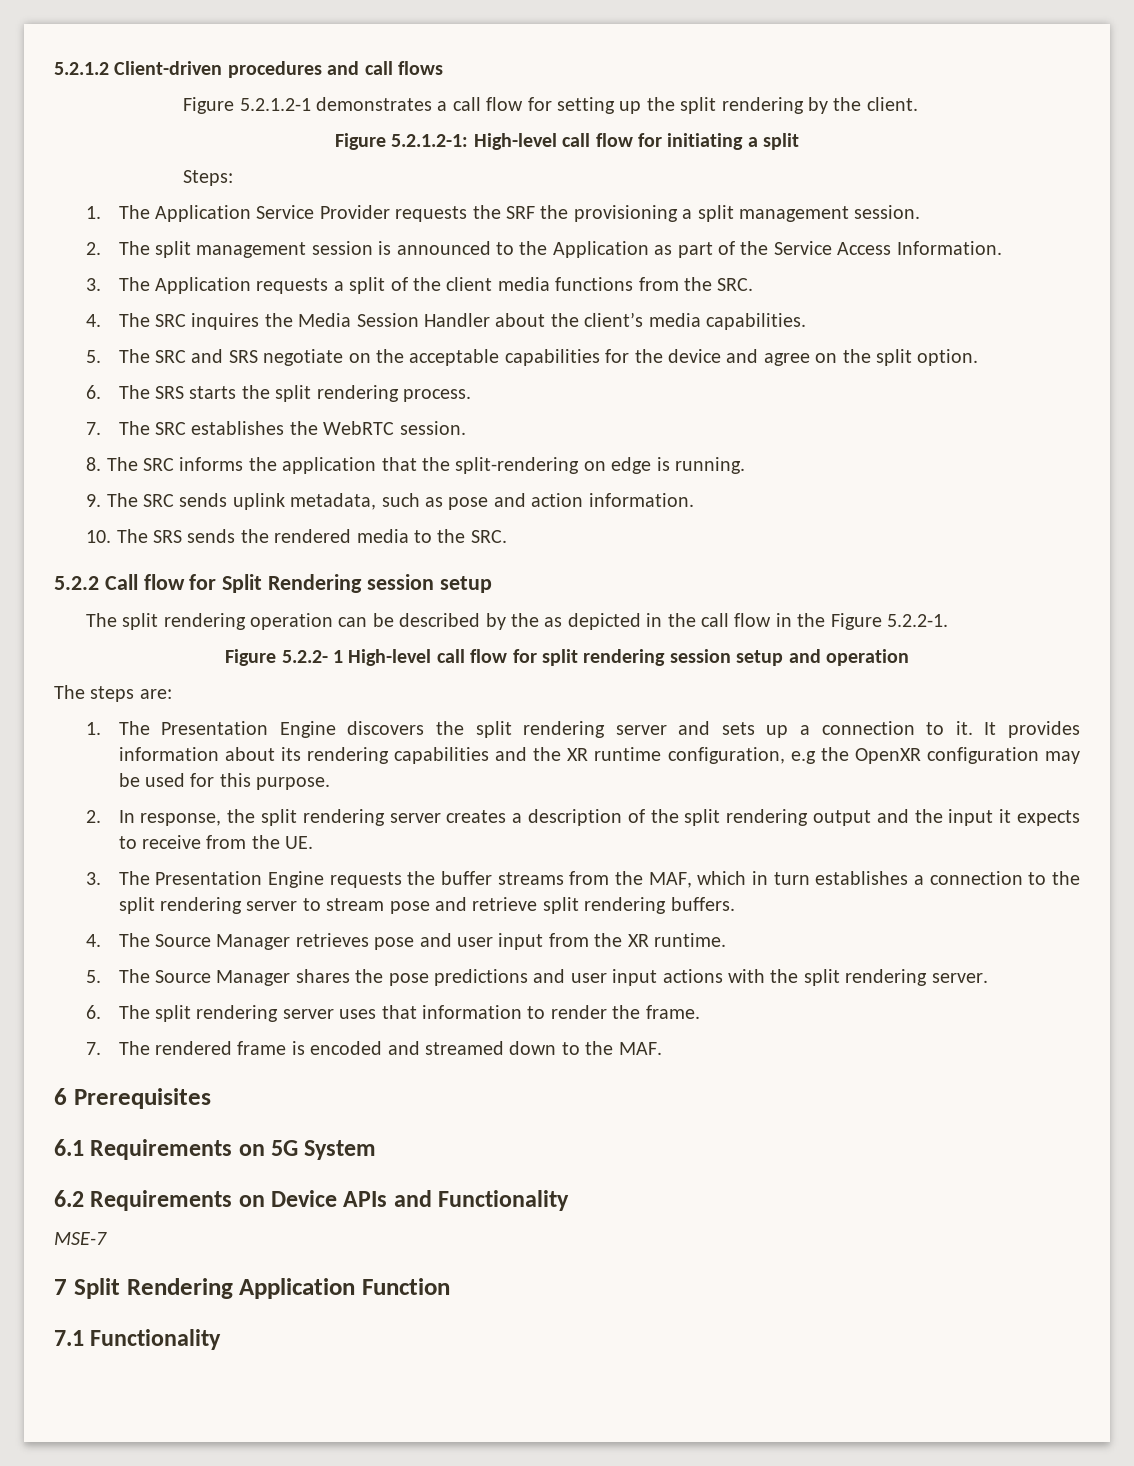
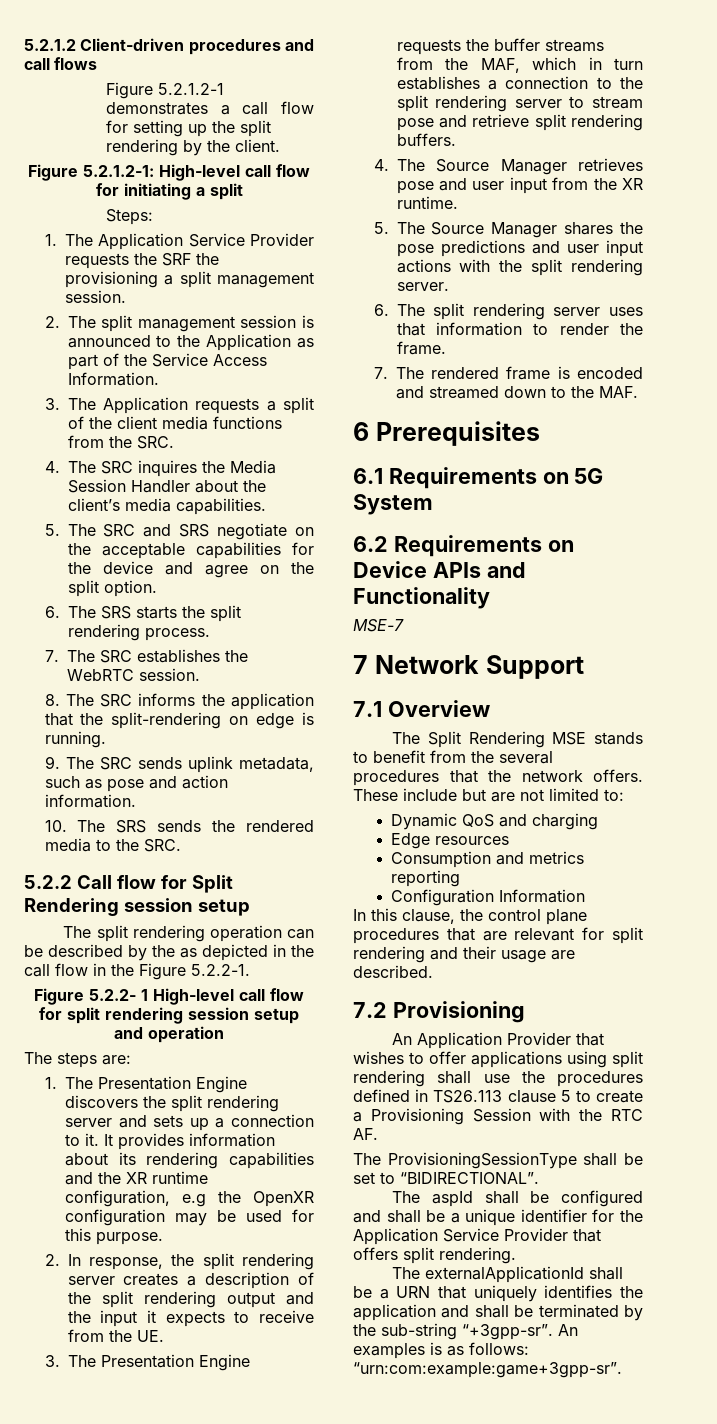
[73,1278,450,1299] [54,1329,222,1350] Split Rendering Application Function // 7.1 Functionality -> [374,655,584,679] [353,700,490,717] [392,731,643,748] [353,750,553,764] [353,769,643,786] [353,788,624,802] [391,813,599,830] [391,833,510,849] [391,851,585,868] [391,870,461,887] [391,889,586,906] [353,908,587,925] [353,927,643,944] [353,946,575,963] [353,965,433,978] [353,1001,525,1023] [392,1032,605,1049] [353,1051,643,1068] [353,1070,643,1087] [353,1089,643,1103] [353,1108,643,1125] [353,1128,378,1140] [353,1152,643,1169] [353,1172,539,1184] [392,1190,643,1207] [353,1209,643,1226] [353,1228,601,1245] [353,1247,516,1264] [392,1266,624,1283] [353,1285,643,1302] [353,1304,643,1321] [353,1323,578,1340] [353,1342,529,1359] [353,1362,622,1378] Network Support // 7.1 Overview // The Split Rendering MSE stands to benefit from the several procedures that the network offers. These include but are not limited to: // Dynamic QoS and charging // Edge resources // Consumption and metrics reporting // Configuration Information // In this clause, the control plane procedures that are relevant for split rendering and their usage are described. // 7.2 Provisioning // An Application Provider that wishes to offer applications using split rendering shall use the procedures defined in TS26.113 clause 5 to create a Provisioning Session with the RTC AF. // The ProvisioningSessionType shall be set to “BIDIRECTIONAL”. // The aspId shall be configured and shall be a unique identifier for the Application Service Provider that offers split rendering. // The externalApplicationId shall be a URN that uniquely identifies the application and shall be terminated by the sub-string “+3gpp-sr”. An examples is as follows: “urn:com:example:game+3gpp-sr”.

